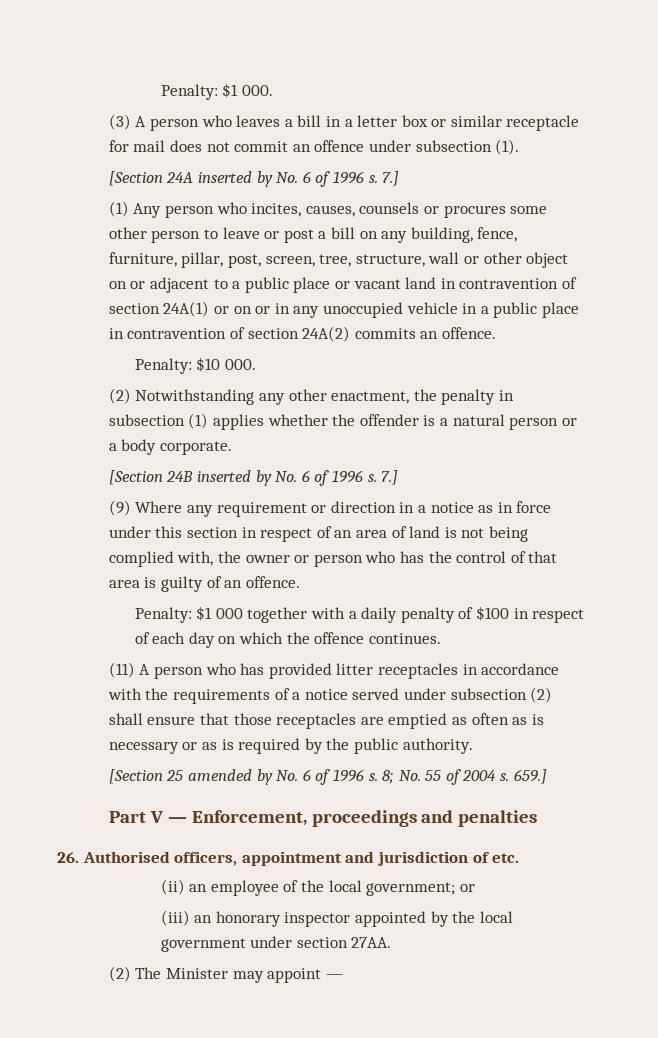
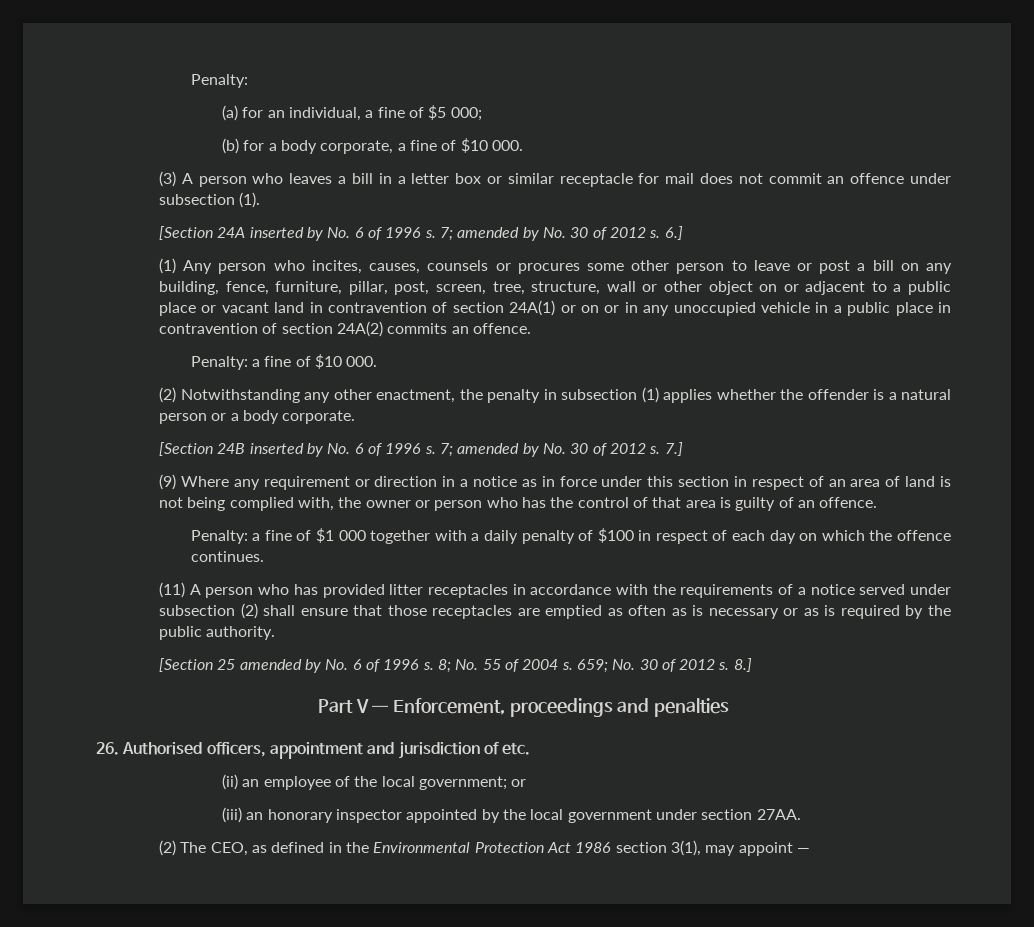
[160,83,239,100] Penalty: $1 -> [190,74,248,88] [222,105,482,121] [222,138,488,154] Penalty: // (a) for an individual, a fine of $5 000; // (b) for a body corporate, a fine of $10
[382,171,400,186] 7.] -> [439,226,683,241] 7; amended by No. 30 of 2012 s. 6.]
(192, 366) none -> [251,356,311,367] a fine of
(377, 478) none -> [439,443,661,457] 7; amended by No. 30 of 2012 s.
(192, 615) none -> [252,530,312,541] a fine of
[513,769,547,784] 659.] -> [576,658,752,673] 659; No. 30 of 2012 s. 8.]
[165,968,228,979] Minister -> [210,840,701,856] CEO, as defined in the Environmental Protection Act 1986 section 3(1),

